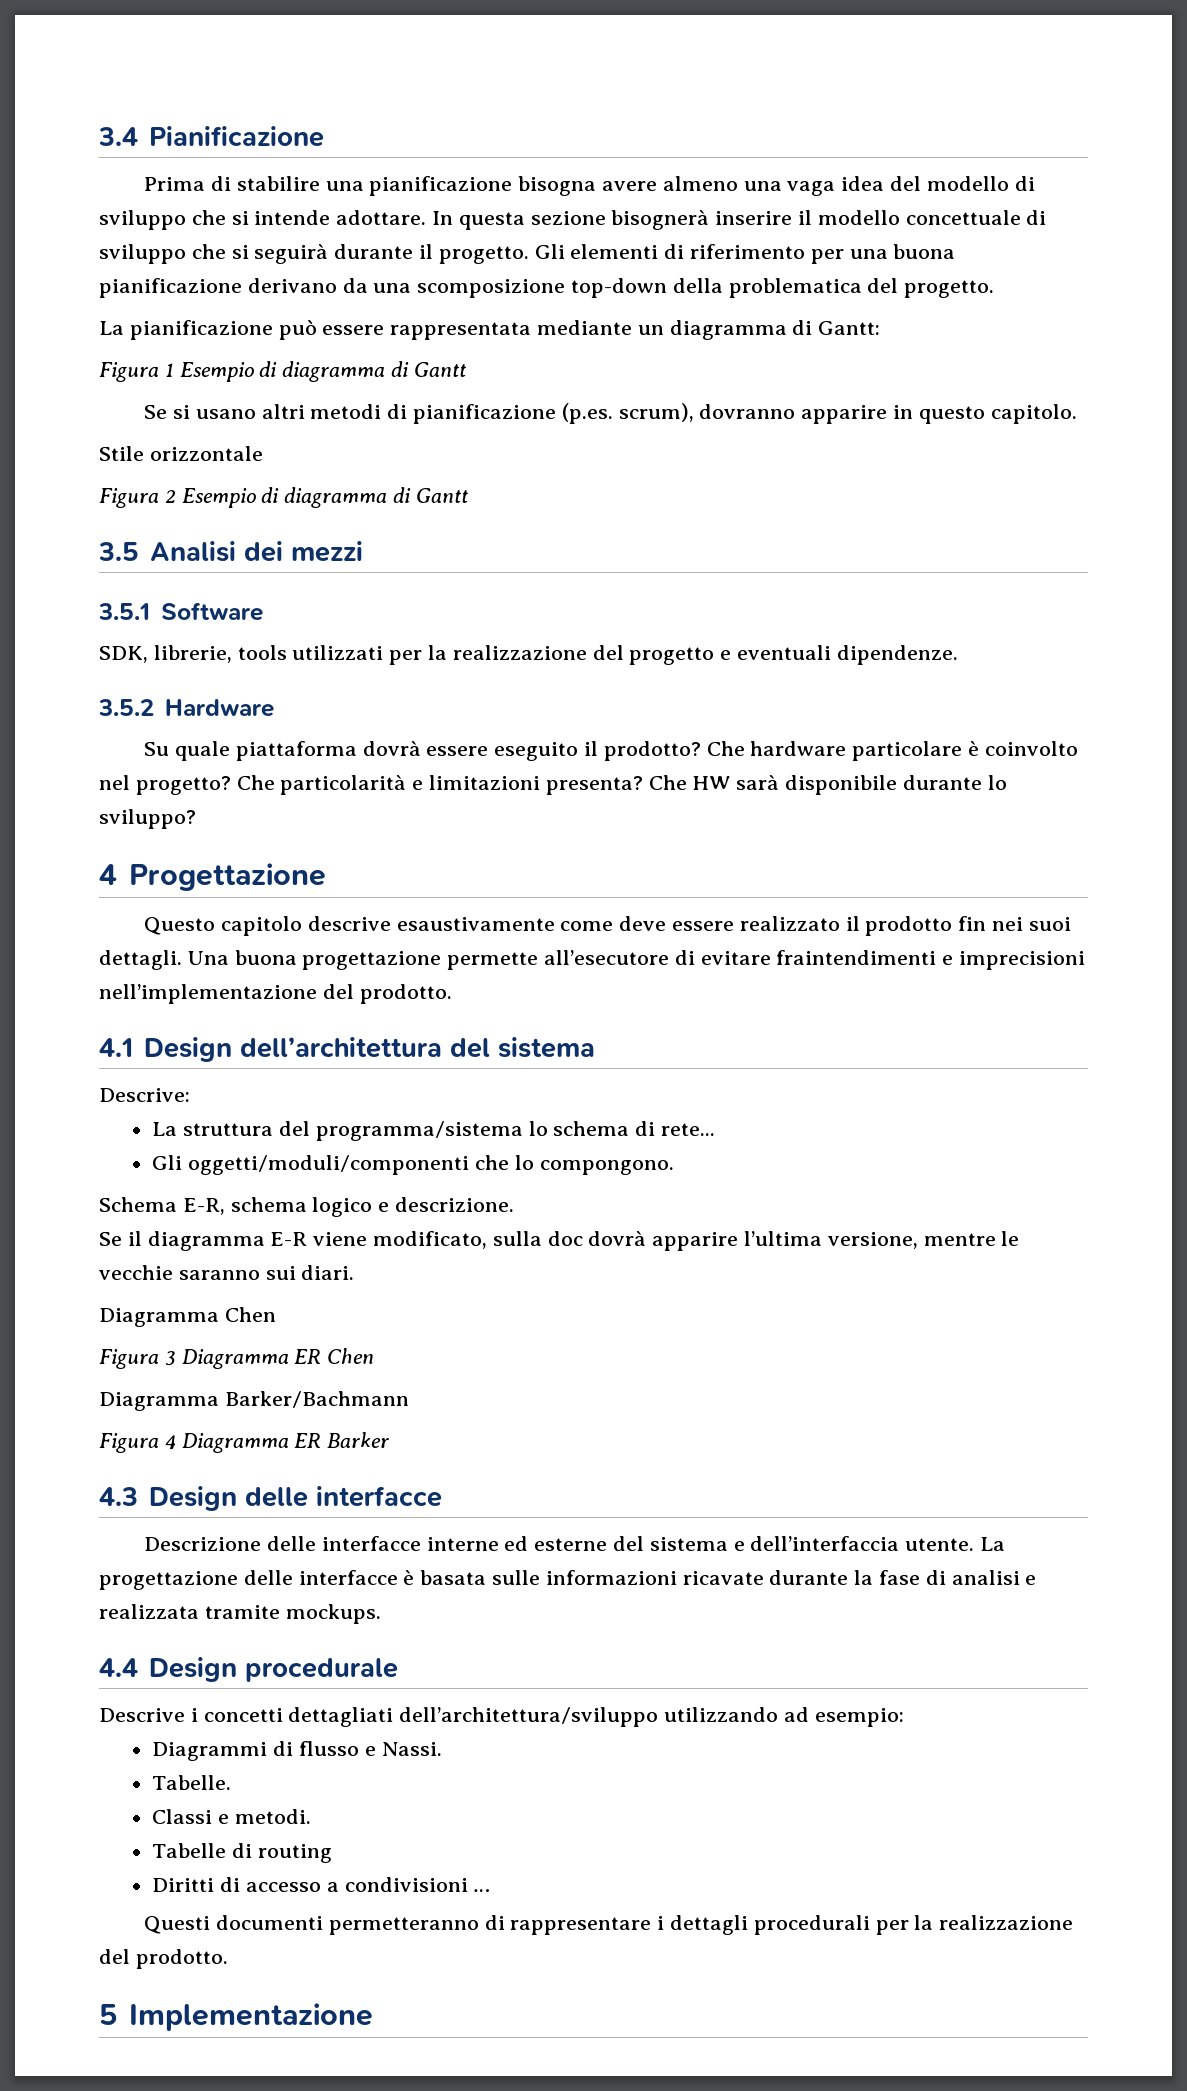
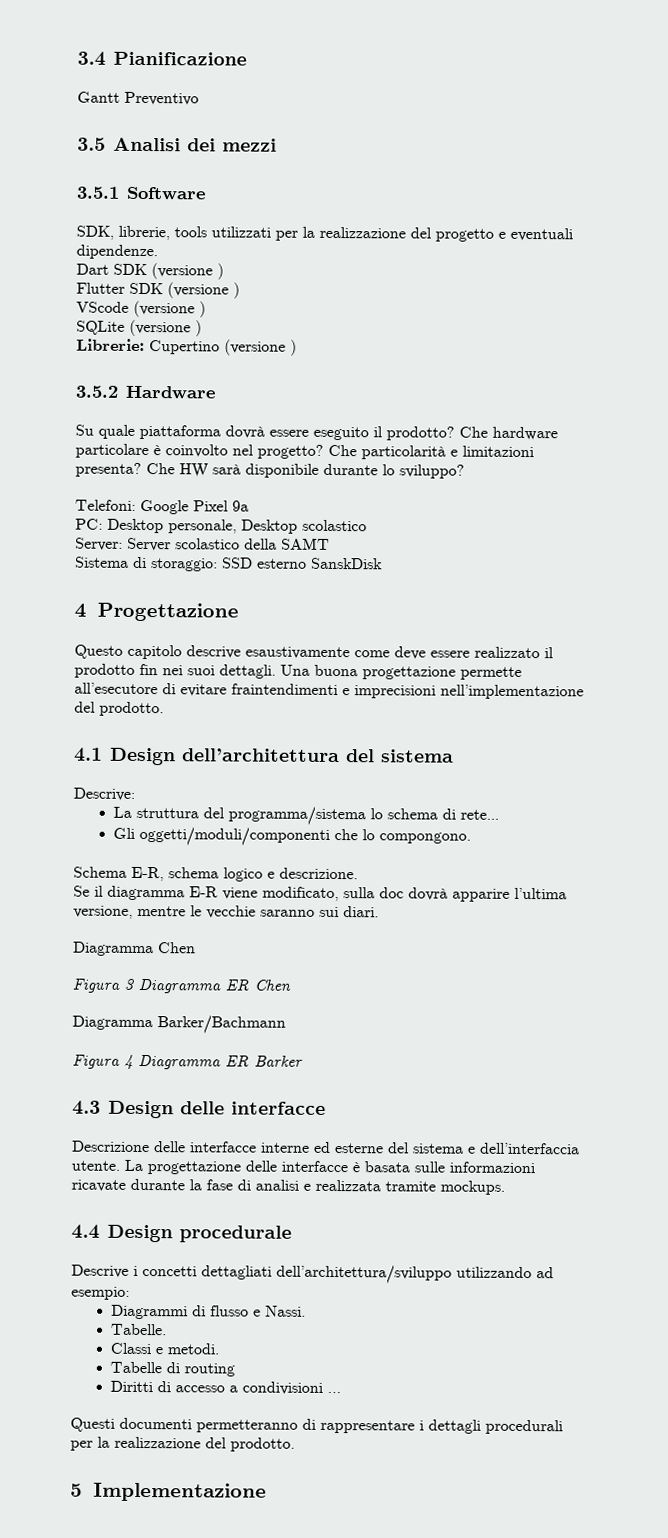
[144,176,1035,196] [99,210,1047,230] [99,244,956,264] [99,278,995,298] [99,319,881,340] [99,361,467,382] [144,403,1077,424] [99,446,263,461] [99,487,469,508] Prima di stabilire una pianificazione bisogna avere almeno una vaga idea del modello di sviluppo che si intende adottare. In questa sezione bisognerà inserire il modello concettuale di sviluppo che si seguirà durante il progetto. Gli elementi di riferimento per una buona pianificazione derivano da una scomposizione top-down della problematica del progetto. // La pianificazione può essere rappresentata mediante un diagramma di Gantt: // Figura 1 Esempio di diagramma di Gantt // Se si usano altri metodi di pianificazione (p.es. scrum), dovranno apparire in questo capitolo. // Stile orizzontale // Figura 2 Esempio di diagramma di Gantt -> [77,91,199,106] Gantt Preventivo
(958, 655) none -> [76,263,224,280] [76,282,240,299] [76,300,206,318] [76,319,202,337] [76,338,297,356] // Dart SDK (versione ) // Flutter SDK (versione ) // VScode (versione ) // SQLite (versione ) // Librerie: Cupertino (versione )
(196, 819) none -> [75,499,249,515] [75,518,367,534] [75,537,330,552] [75,556,383,572] // Telefoni: Google Pixel 9a // PC: Desktop personale, Desktop scolastico // Server: Server scolastico della SAMT // Sistema di storaggio: SSD esterno SanskDisk

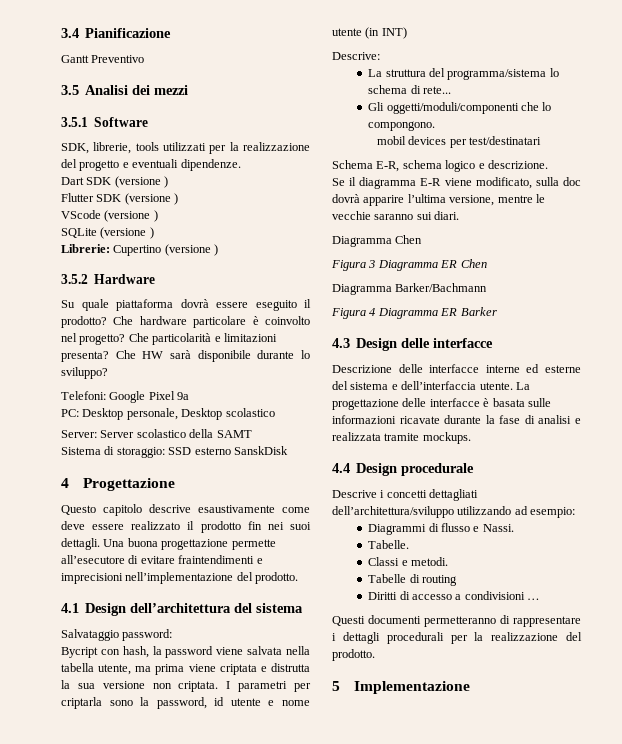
(454, 756) none -> [61,629,173,641] [61,646,310,658] [61,663,310,675] [61,680,311,692] [61,697,311,709] [332,27,407,39] // Salvataggio password: // Bycript con hash, la password viene salvata nella tabella utente, ma prima viene criptata e distrutta la sua versione non criptata. I parametri per criptarla sono la password, id utente e nome utente (in INT)
(472, 838) none -> [376,136,542,148] // mobil devices per test/destinatari

